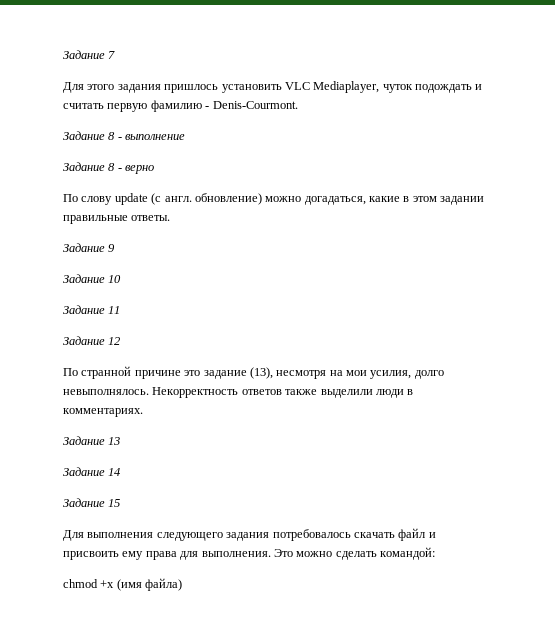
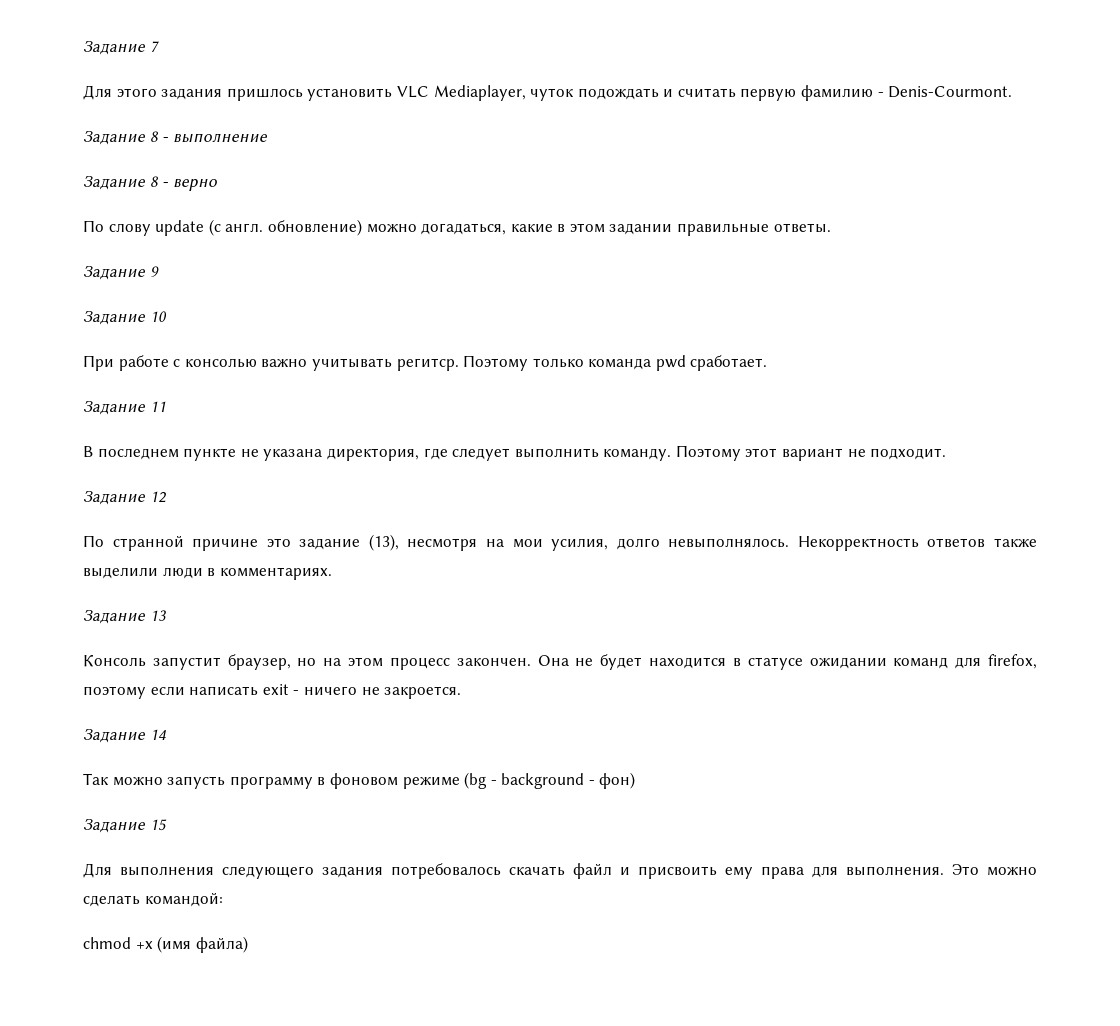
[63,305,121,314] Задание 11 -> [83,355,768,371] [83,401,166,415] [83,445,947,461] При работе с консолью важно учитывать регитср. Поэтому только команда pwd сработает. // Задание 11 // В последнем пункте не указана директория, где следует выполнить команду. Поэтому этот вариант не подходит.
[63,467,121,476] Задание 14 -> [83,654,1038,670] [83,684,462,699] [83,729,166,743] [83,772,636,789] Консоль запустит браузер, но на этом процесс закончен. Она не будет находится в статусе ожидании команд для firefox, поэтому если написать exit - ничего не закроется. // Задание 14 // Так можно запусть программу в фоновом режиме (bg - background - фон)

